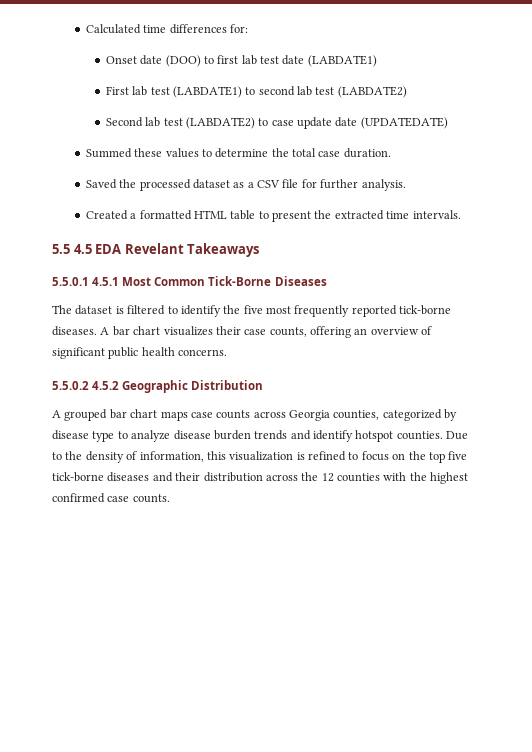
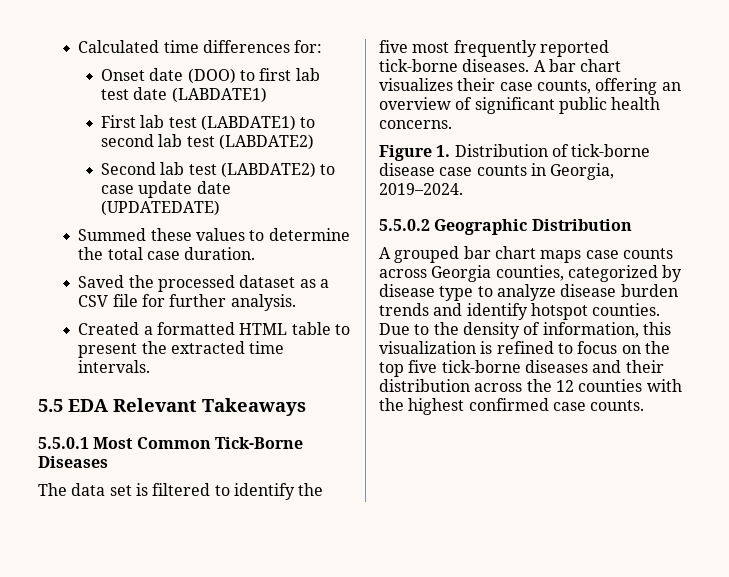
[73,243,184,254] 4.5 EDA Revelant -> [68,398,197,412] EDA Relevant
[92,277,120,286] 4.5.1 -> (89, 443) none
[75,305,113,315] dataset -> [71,483,132,496] data set
(228, 352) none -> [379,144,651,161] [379,163,615,180] [379,183,463,195] // Figure 1. Distribution of tick-borne disease case counts in Georgia, 2019–2024.
[92,381,120,390] 4.5.2 -> (430, 225) none

